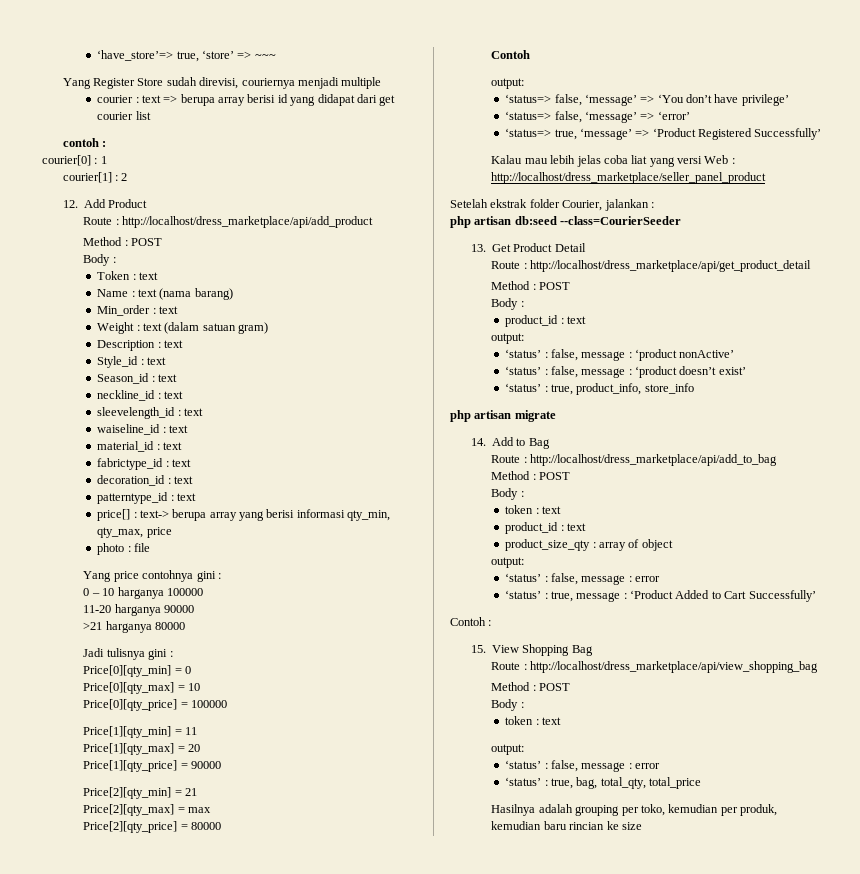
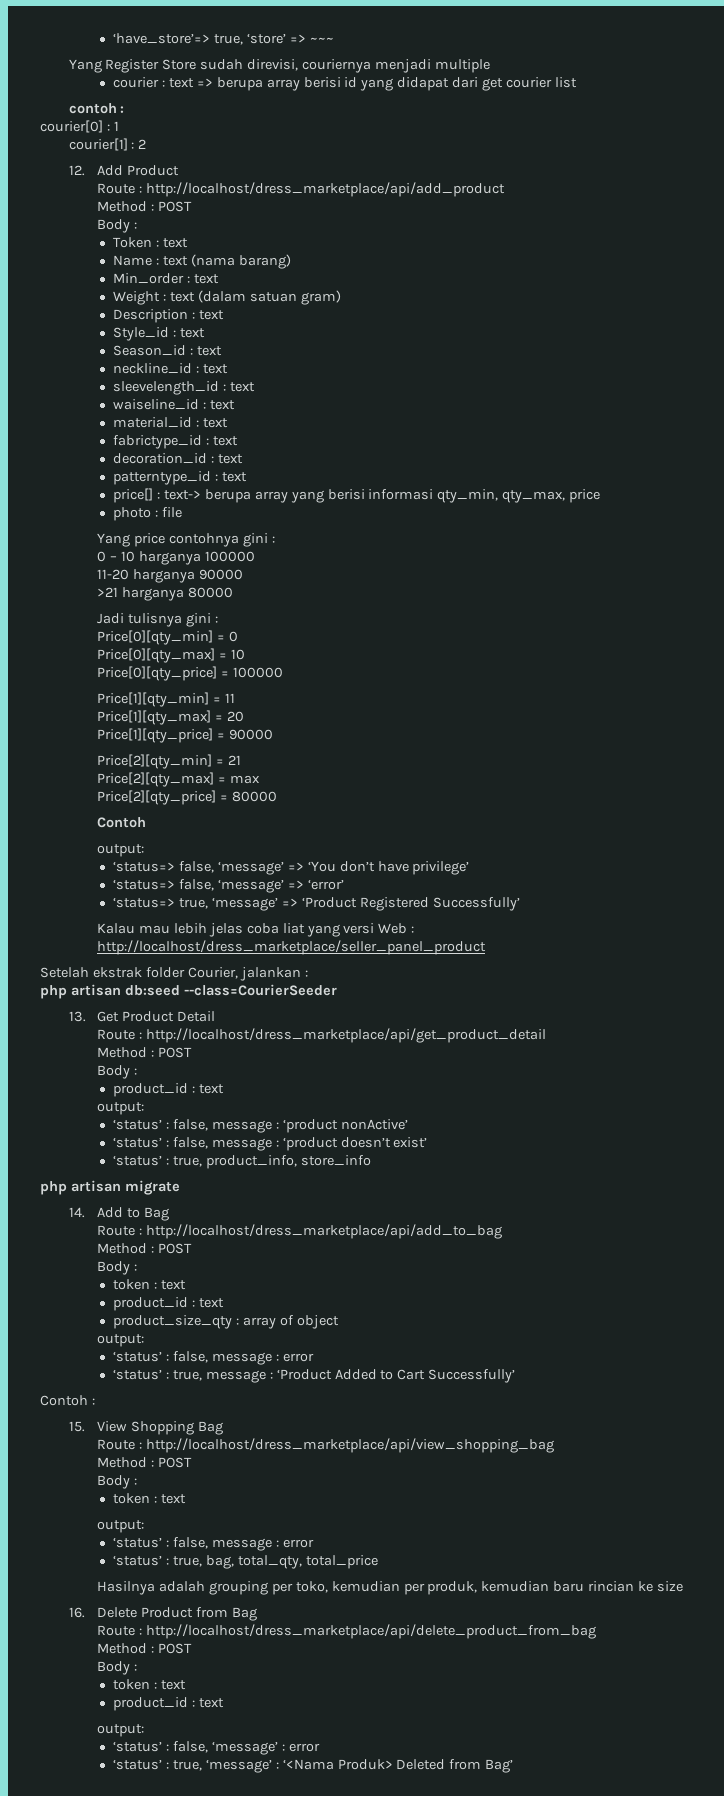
(642, 826) none -> [68,1607,257,1621] [97,1624,596,1639] [97,1643,192,1654] [97,1661,137,1675] [113,1679,186,1690] [113,1697,224,1711] [97,1724,145,1737] [113,1741,320,1755] [113,1759,514,1773] // 16. Delete Product from Bag // Route : http://localhost/dress_marketplace/api/delete_product_from_bag // Method : POST // Body : // token : text // product_id : text // output: // ‘status’ : false, ‘message’ : error // ‘status’ : true, ‘message’ : ‘<Nama Produk> Deleted from Bag’

